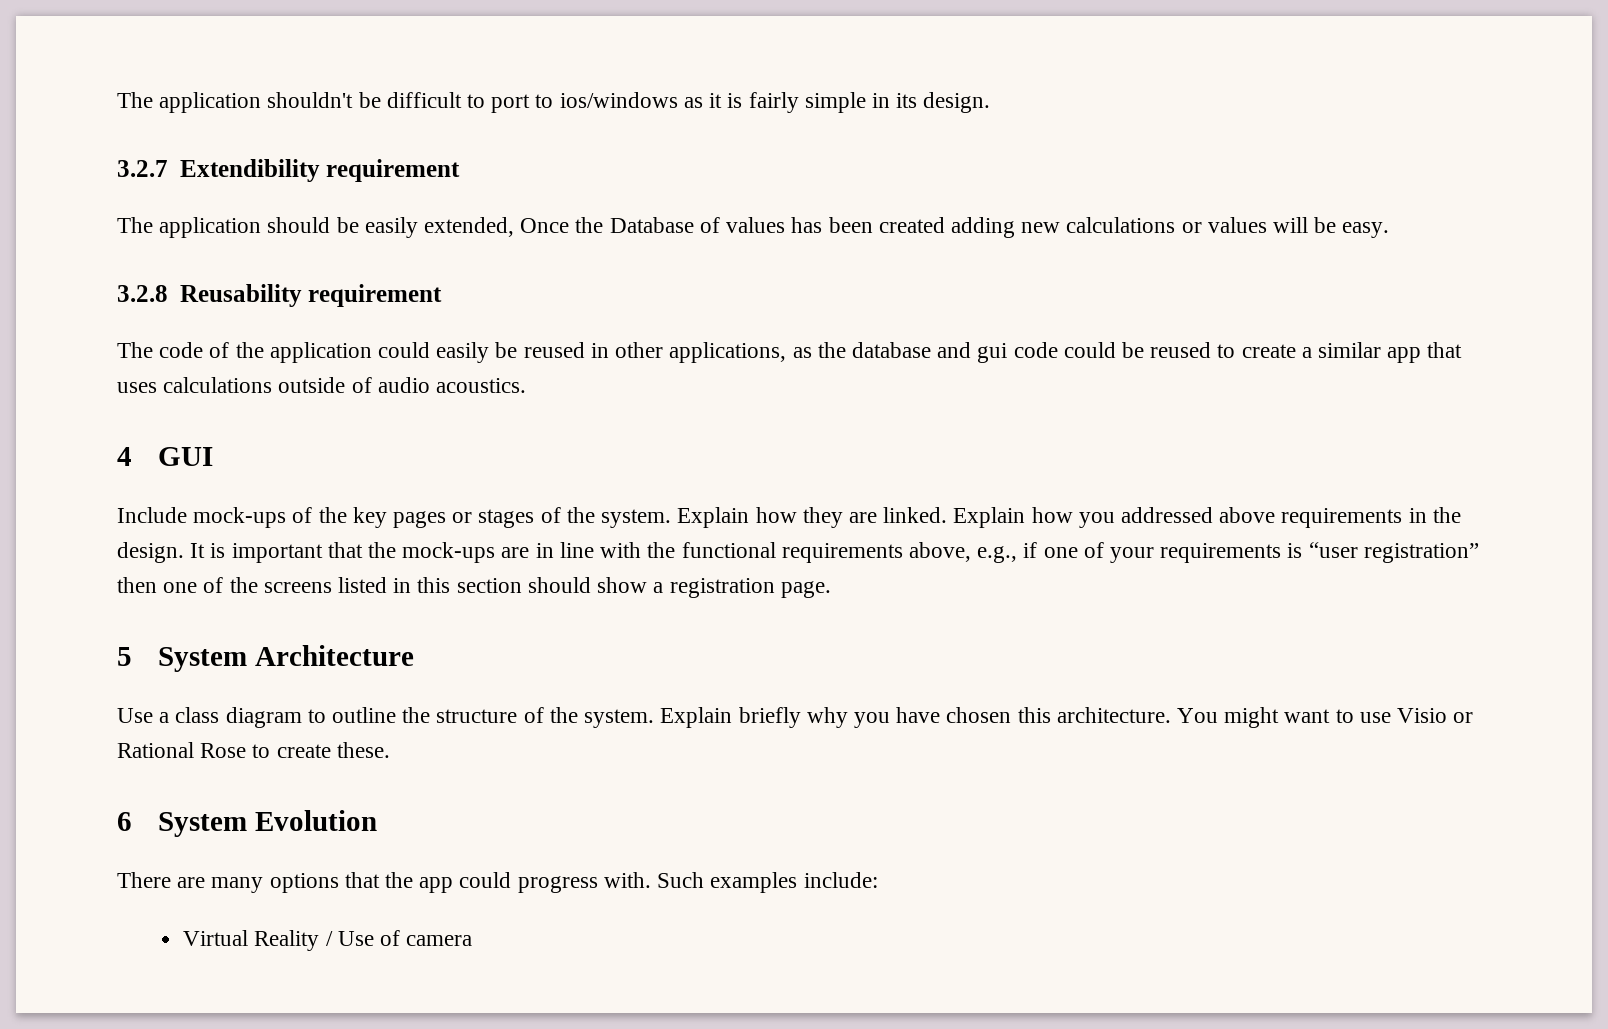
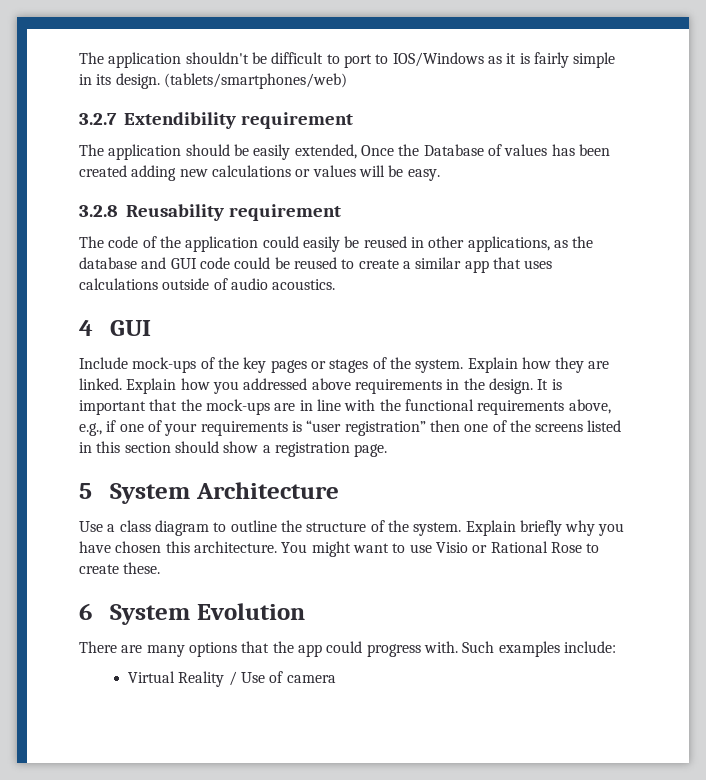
[559,92,678,108] ios/windows -> [392,52,484,67] IOS/Windows
(991, 102) none -> [163,73,347,89] (tablets/smartphones/web)
[977,343,1008,363] gui -> [170,258,197,269] GUI

